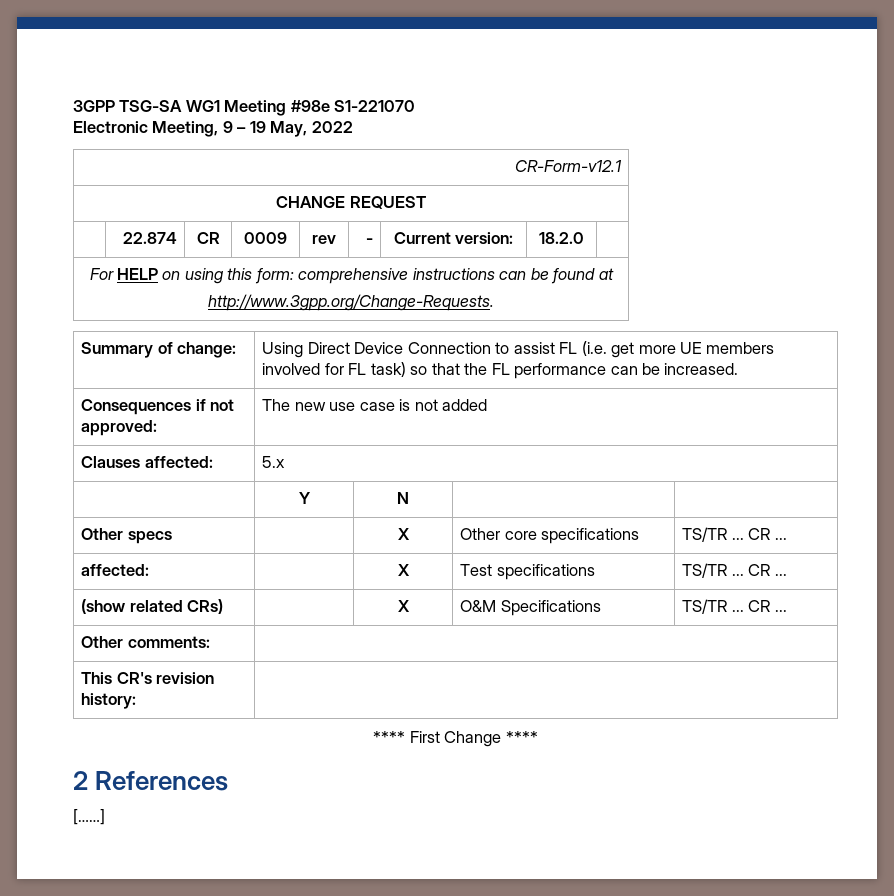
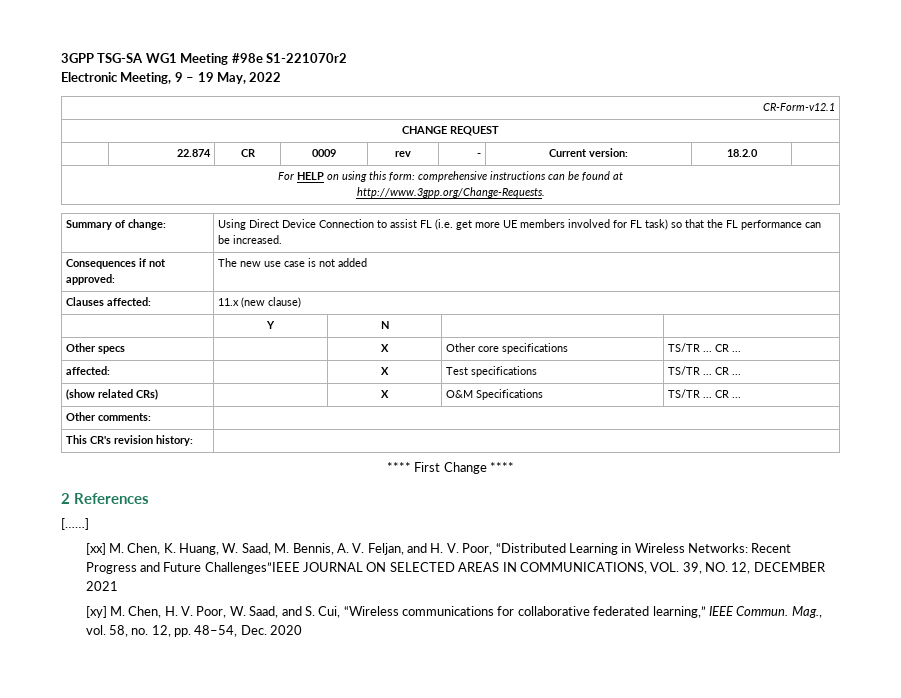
[334,100,416,112] S1-221070 -> [265,53,347,63] S1-221070r2
[262,456,286,468] 5.x -> [218,297,302,308] 11.x (new clause)
(105, 817) none -> [85,543,792,555] [85,562,826,574] [85,581,118,591] [85,606,822,618] [85,625,303,637] // [xx] M. Chen, K. Huang, W. Saad, M. Bennis, A. V. Feljan, and H. V. Poor, “Distributed Learning in Wireless Networks: Recent Progress and Future Challenges”IEEE JOURNAL ON SELECTED AREAS IN COMMUNICATIONS, VOL. 39, NO. 12, DECEMBER 2021 // [xy] M. Chen, H. V. Poor, W. Saad, and S. Cui, “Wireless communications for collaborative federated learning,” IEEE Commun. Mag., vol. 58, no. 12, pp. 48–54, Dec. 2020

